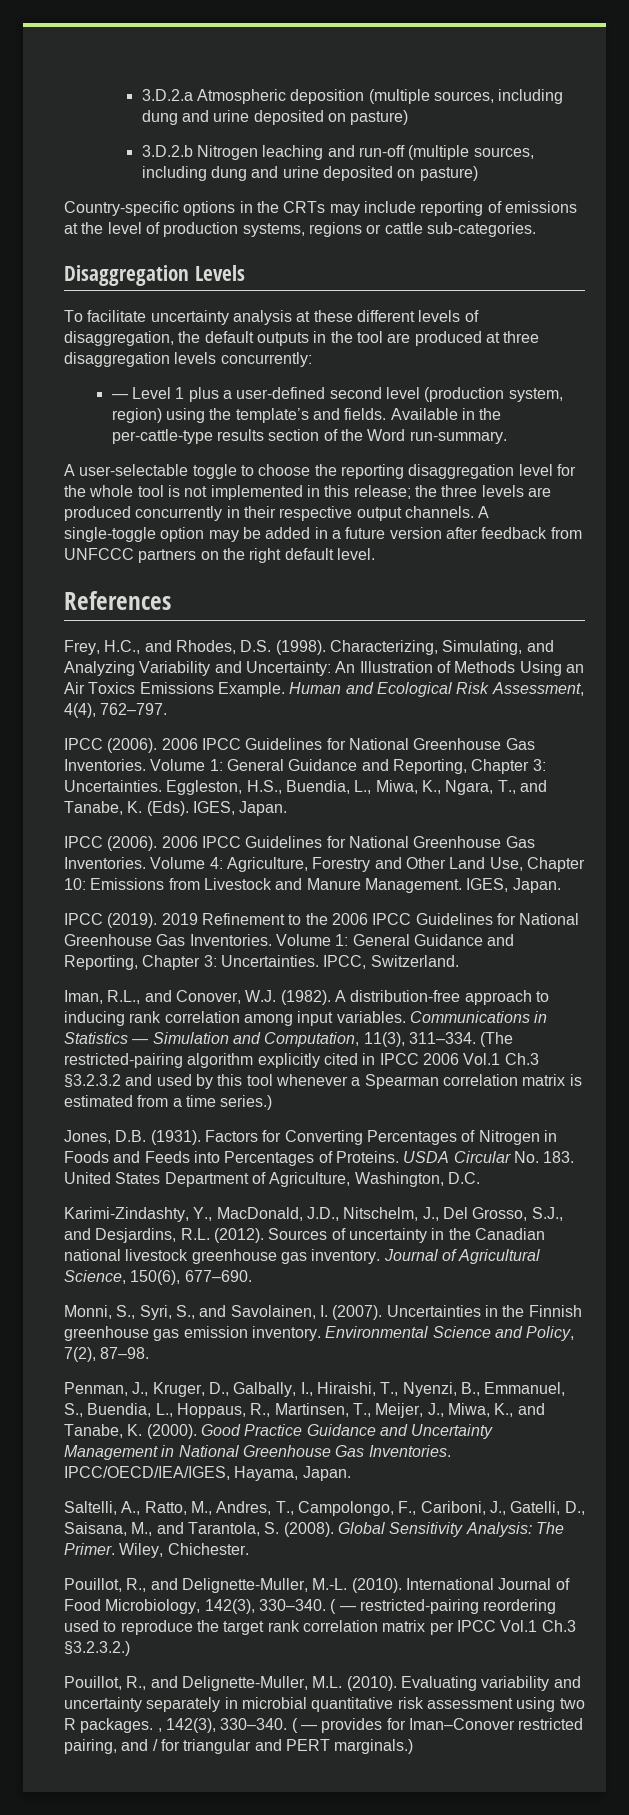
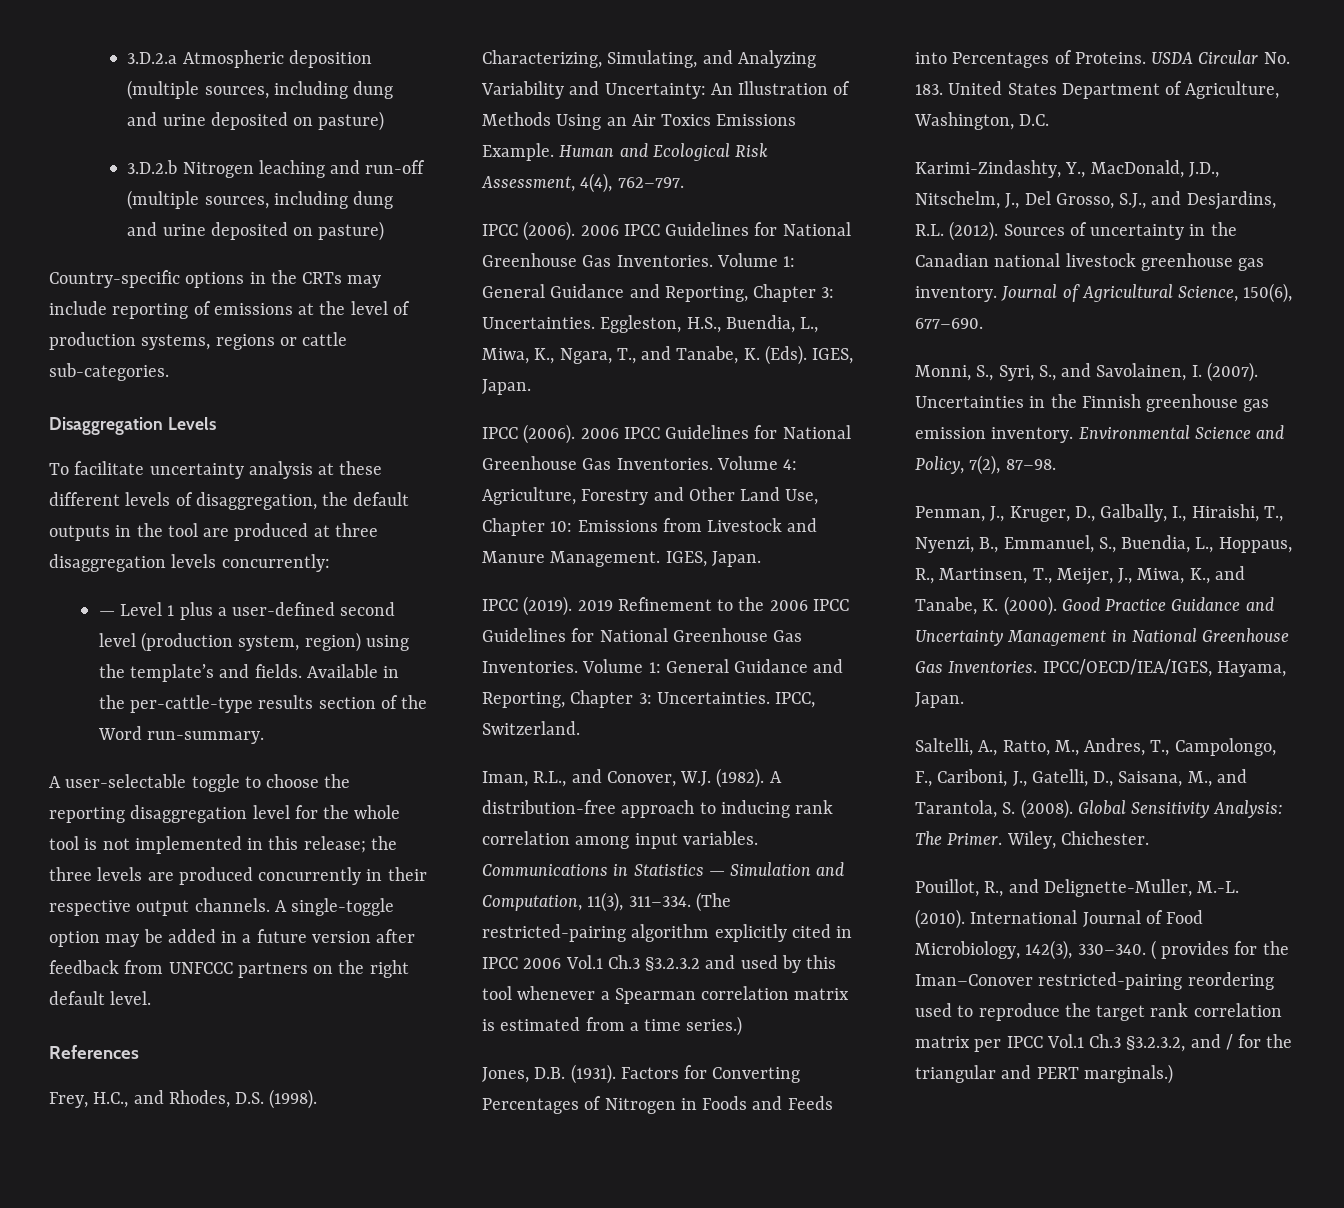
[339,1606,356,1611] — -> [1161,941,1289,959] [915,974,1033,986] provides for the Iman–Conover
[64,1641,130,1656] [64,1676,581,1691] [64,1697,585,1712] [64,1718,584,1733] [64,1739,117,1754] §3.2.3.2.) // Pouillot, R., and Delignette-Muller, M.L. (2010). Evaluating variability and uncertainty separately in microbial quantitative risk assessment using two R packages. , 142(3), 330–340. ( — provides for Iman–Conover restricted pairing, -> [1126,1036,1186,1052] §3.2.3.2,
(180, 1745) none -> [1266,1034,1293,1048] the

